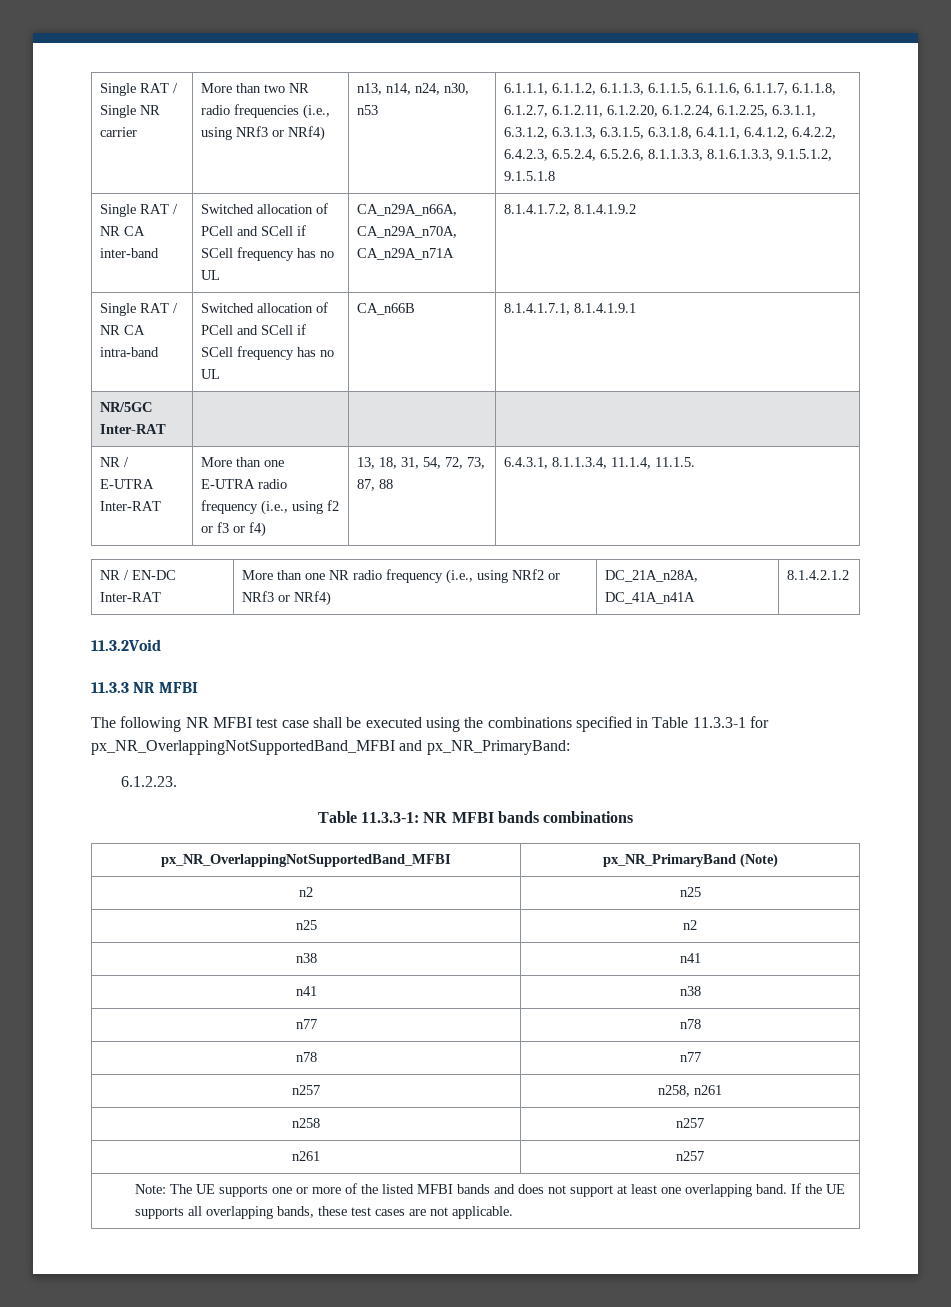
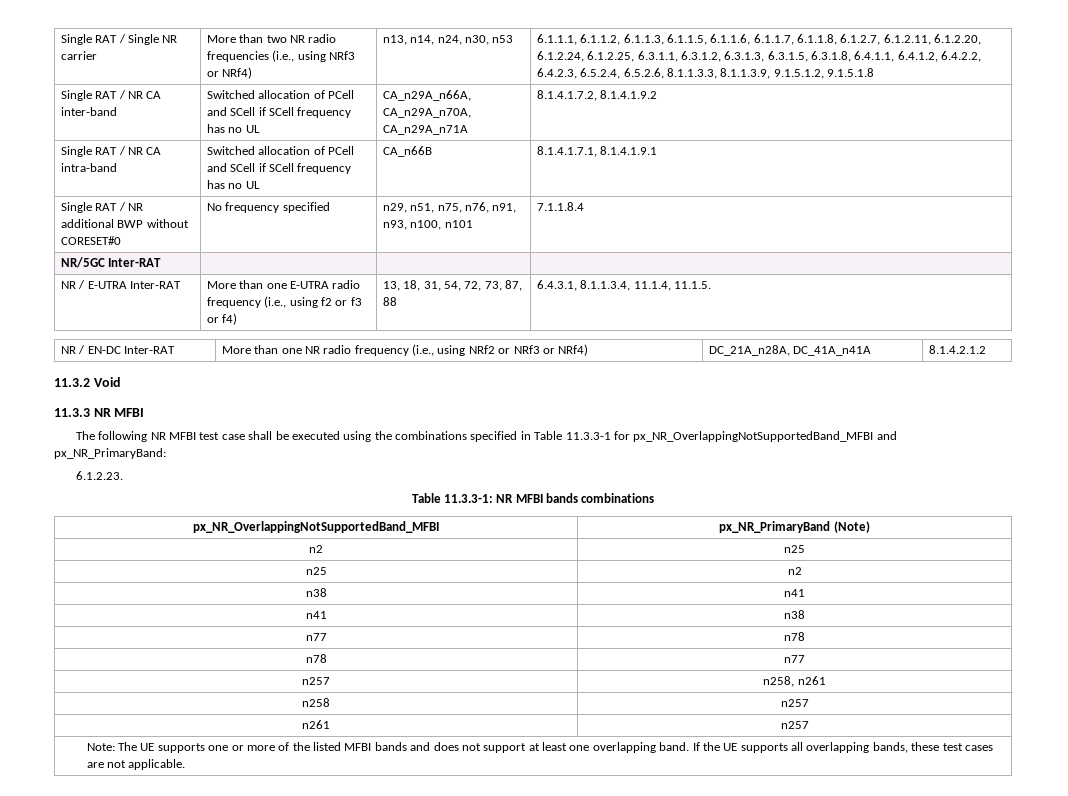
[706,149,773,161] 8.1.6.1.3.3, -> [720,68,771,79] 8.1.1.3.9,
(636, 308) none -> [60,202,143,213] [60,219,189,228] [60,236,121,245] [206,202,330,213] [382,202,517,213] [382,220,473,230] [536,202,584,211] // Single RAT / NR additional BWP without CORESET#0 | No frequency specified | n29, n51, n75, n76, n91, n93, n100, n101 | 7.1.1.8.4
[91,639,161,651] 11.3.2Void -> [54,377,121,387] 11.3.2 Void

